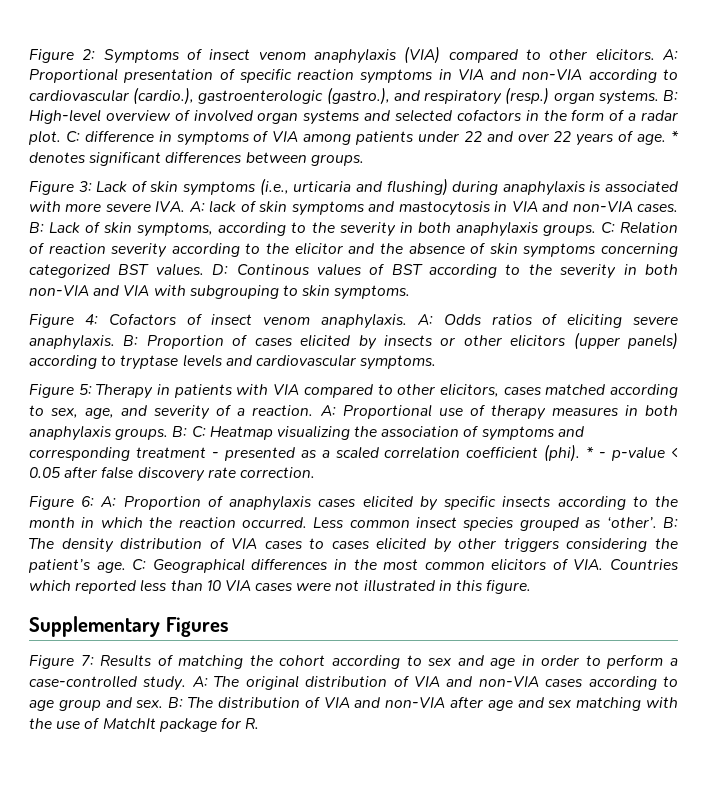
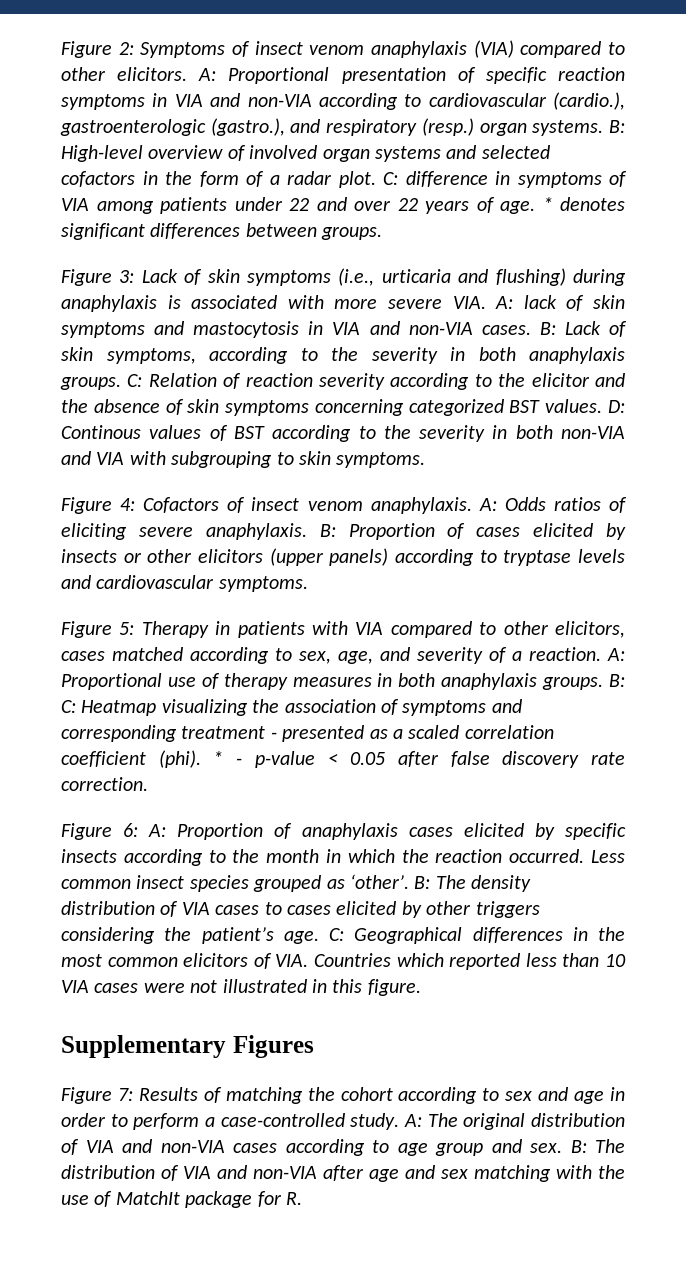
[155,201,186,212] IVA. -> [452,296,486,309] VIA.

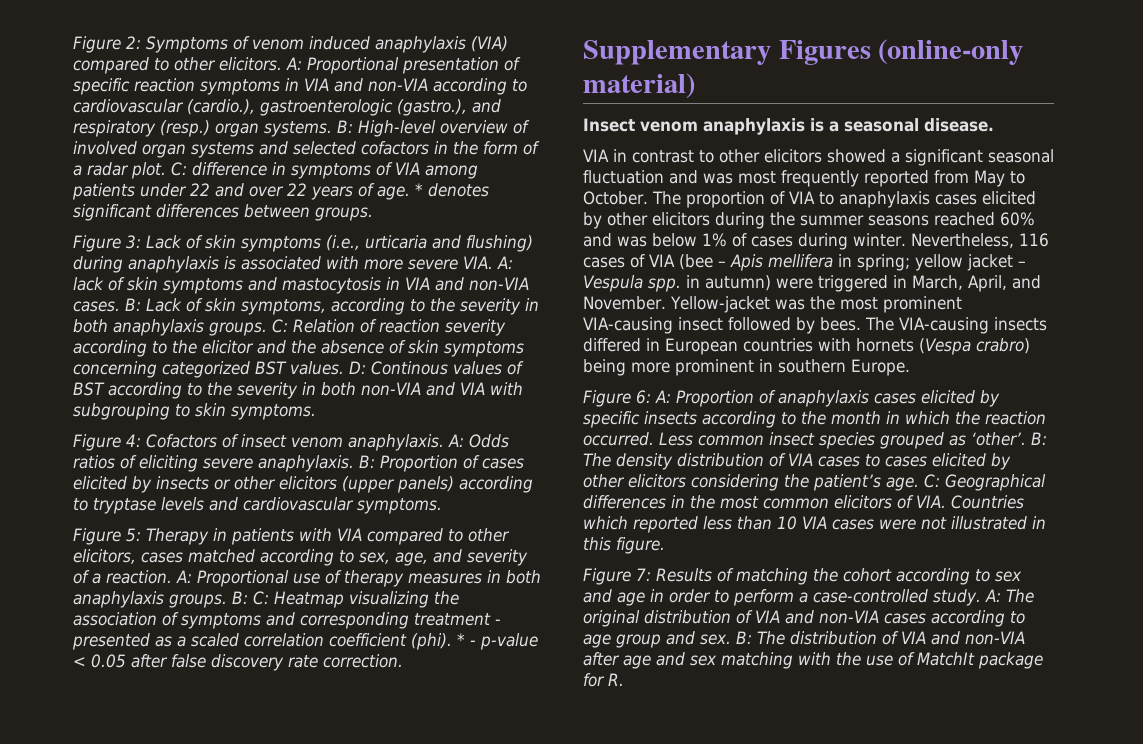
[254,41,365,55] insect venom -> [252,36,370,50] venom induced
(148, 784) none -> [583,39,1024,65] [583,73,695,98] [583,118,994,135] [583,149,1054,166] [583,170,1025,187] [583,191,1036,208] [583,212,1035,229] [583,233,1049,250] [583,254,1026,271] [583,275,1041,292] [583,296,962,313] [583,317,1047,334] [583,338,1030,355] [583,359,910,376] // Supplementary Figures (online-only material) // Insect venom anaphylaxis is a seasonal disease. // VIA in contrast to other elicitors showed a significant seasonal fluctuation and was most frequently reported from May to October. The proportion of VIA to anaphylaxis cases elicited by other elicitors during the summer seasons reached 60% and was below 1% of cases during winter. Nevertheless, 116 cases of VIA (bee – Apis mellifera in spring; yellow jacket – Vespula spp. in autumn) were triggered in March, April, and November. Yellow-jacket was the most prominent VIA-causing insect followed by bees. The VIA-causing insects differed in European countries with hornets (Vespa crabro) being more prominent in southern Europe.
[475,901,540,918] triggers -> [628,474,686,488] elicitors
[61,1035,314,1058] // Supplementary Figures -> (665, 545) none

